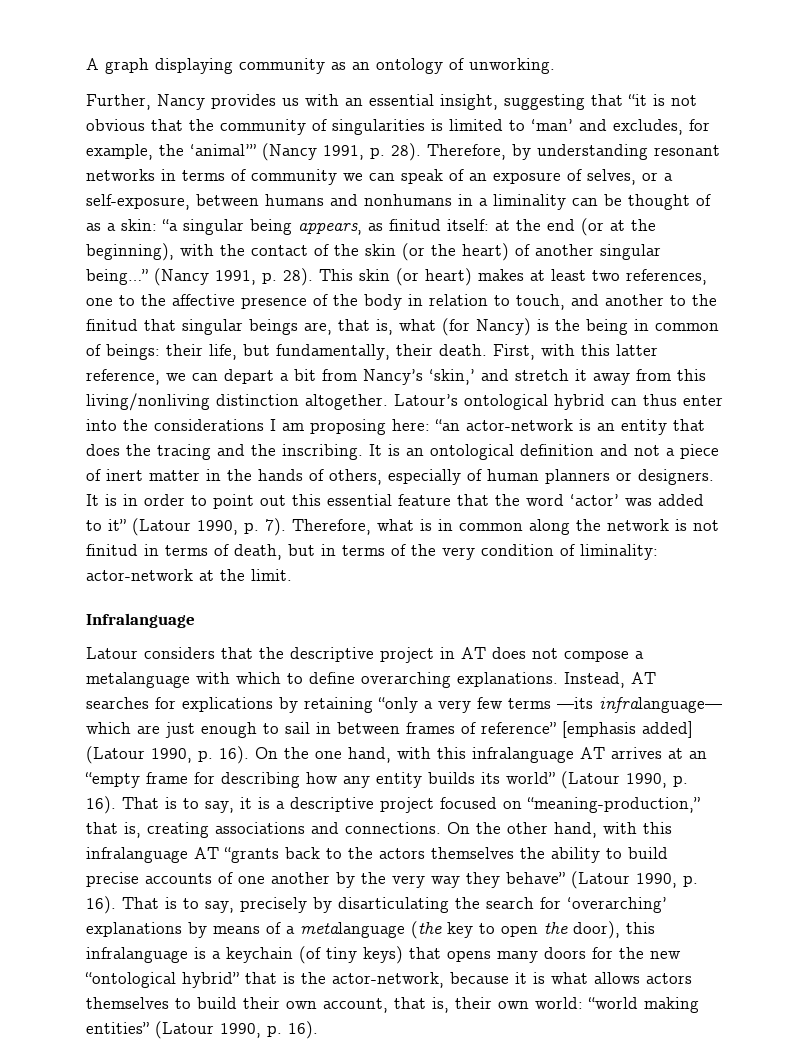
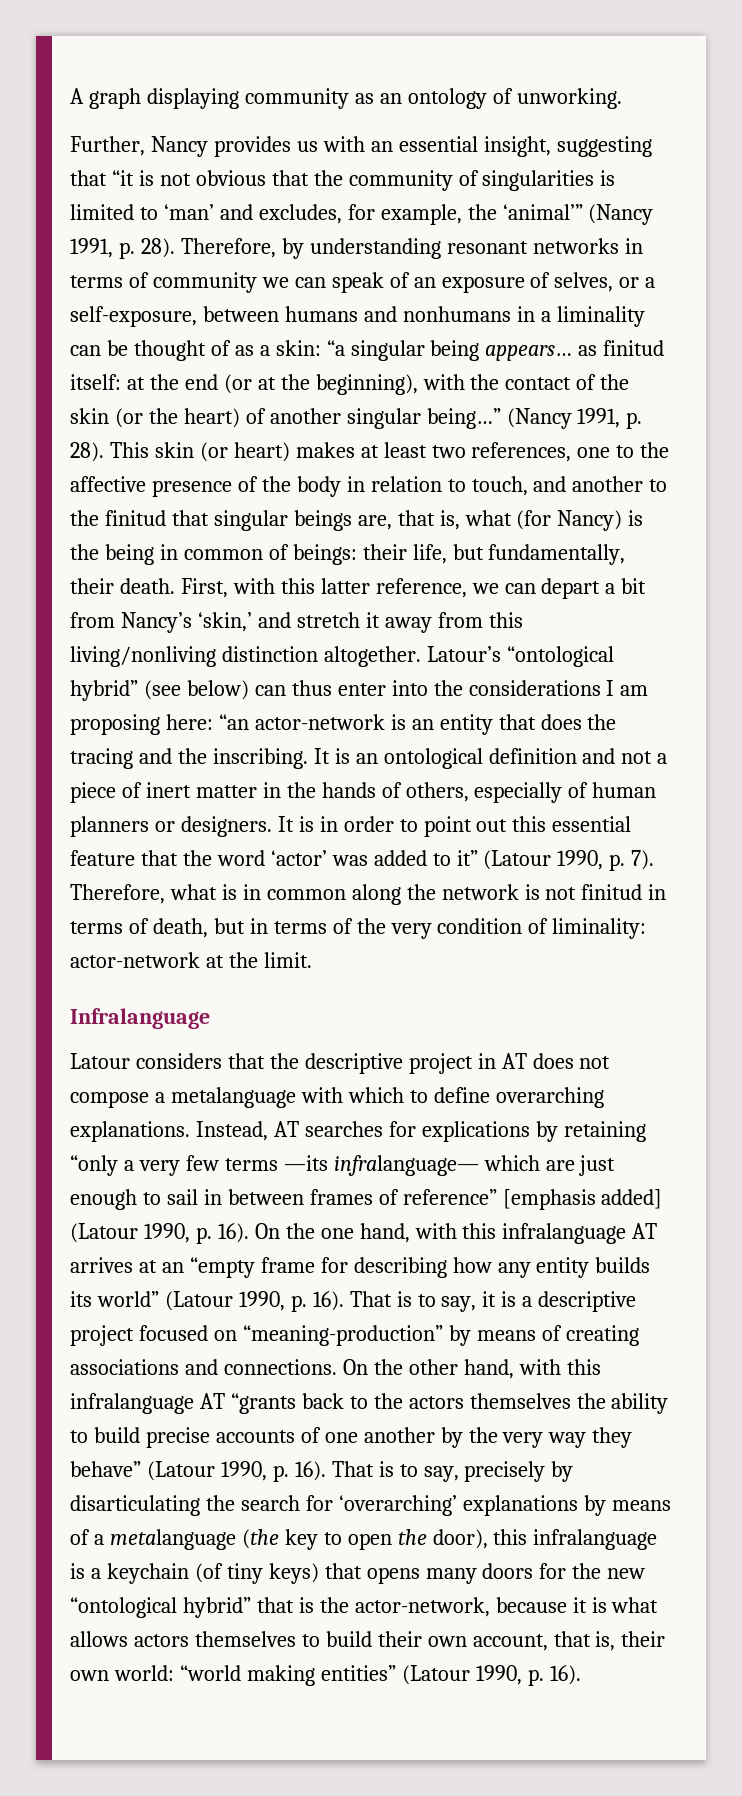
[298,223,362,235] appears, -> [485,345,573,361] appears…
[464,394,605,410] ontological hybrid -> [506,646,614,667] [70,680,249,701] “ontological hybrid” (see below)
[527,797,700,813] [86,822,141,838] “meaning-production,” that is, -> [242,1325,562,1346] “meaning-production” by means of

